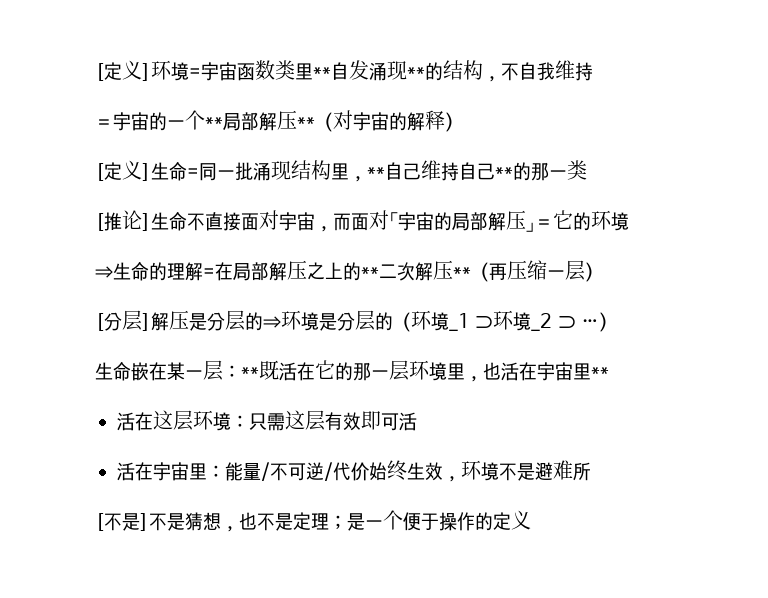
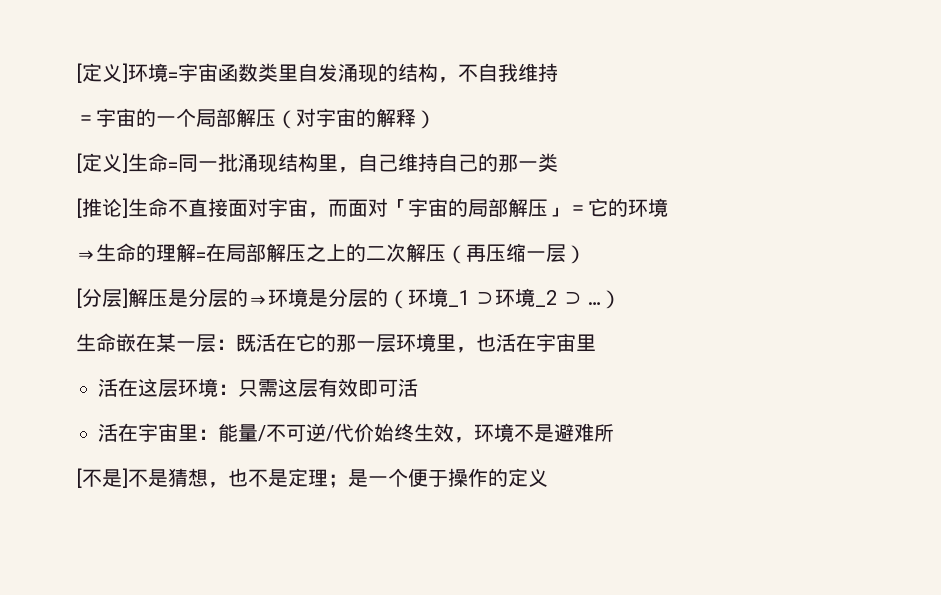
[313,67,331,78] ** -> (298, 73) none
[407,67,425,78] ** -> (378, 73) none
[205,110,315,131] **局部解压** -> [196,108,276,127] 局部解压
[367,167,385,178] ** -> (358, 170) none
[495,167,513,178] ** -> (478, 163) none
[361,267,379,278] ** -> (366, 252) none
[453,267,471,278] ** -> (446, 253) none
[241,367,259,378] ** -> (236, 344) none
[591,367,609,378] ** -> (596, 343) none

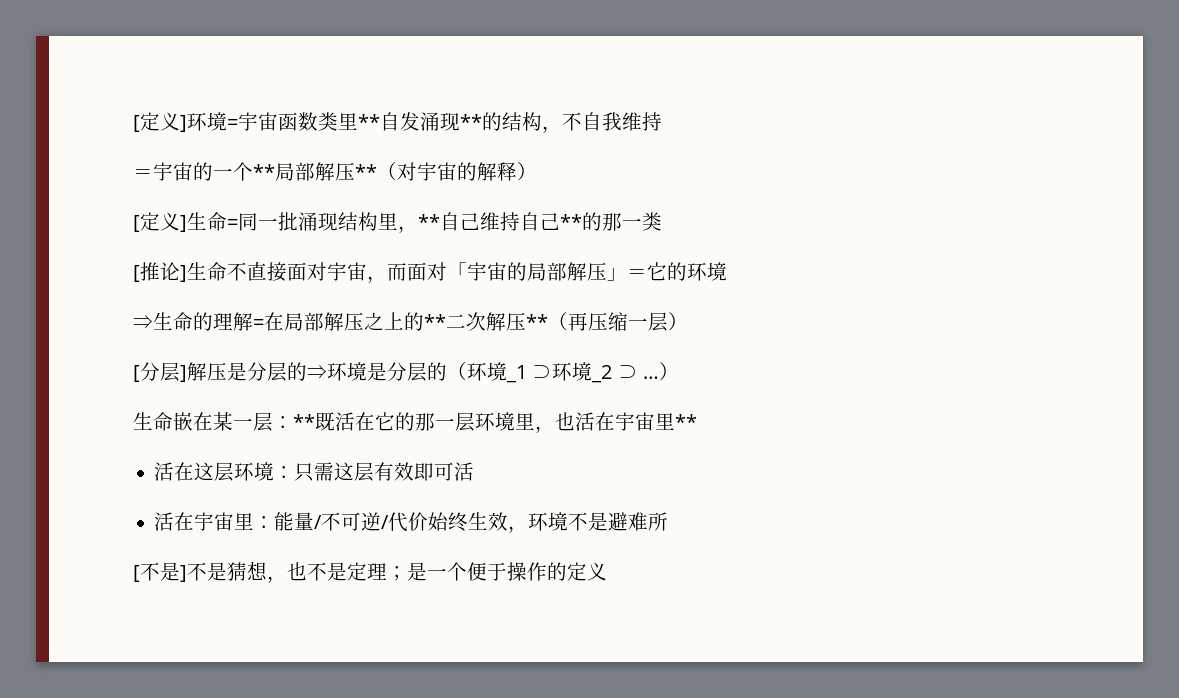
(298, 73) none -> [358,114,380,129] **
(378, 73) none -> [460,114,482,129] **
[196,108,276,127] 局部解压 -> [253,162,377,181] **局部解压**
(358, 170) none -> [418,214,440,229] **
(478, 163) none -> [560,214,582,229] **
(366, 252) none -> [424,314,446,329] **
(446, 253) none -> [526,314,548,329] **
(236, 344) none -> [293,414,315,429] **
(596, 343) none -> [675,414,697,429] **

